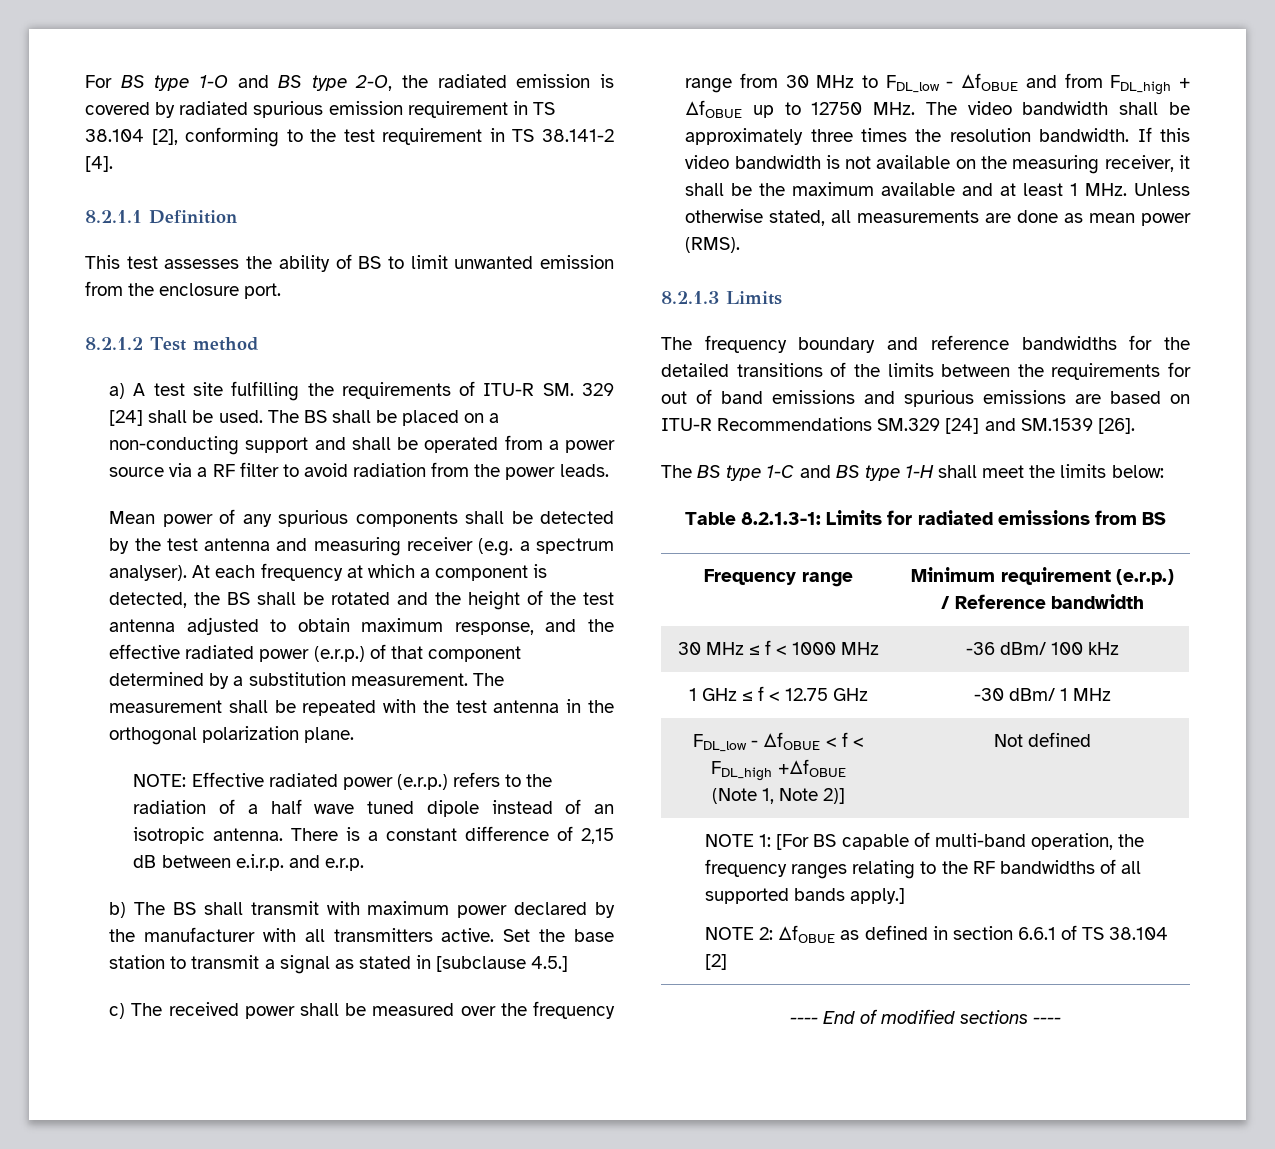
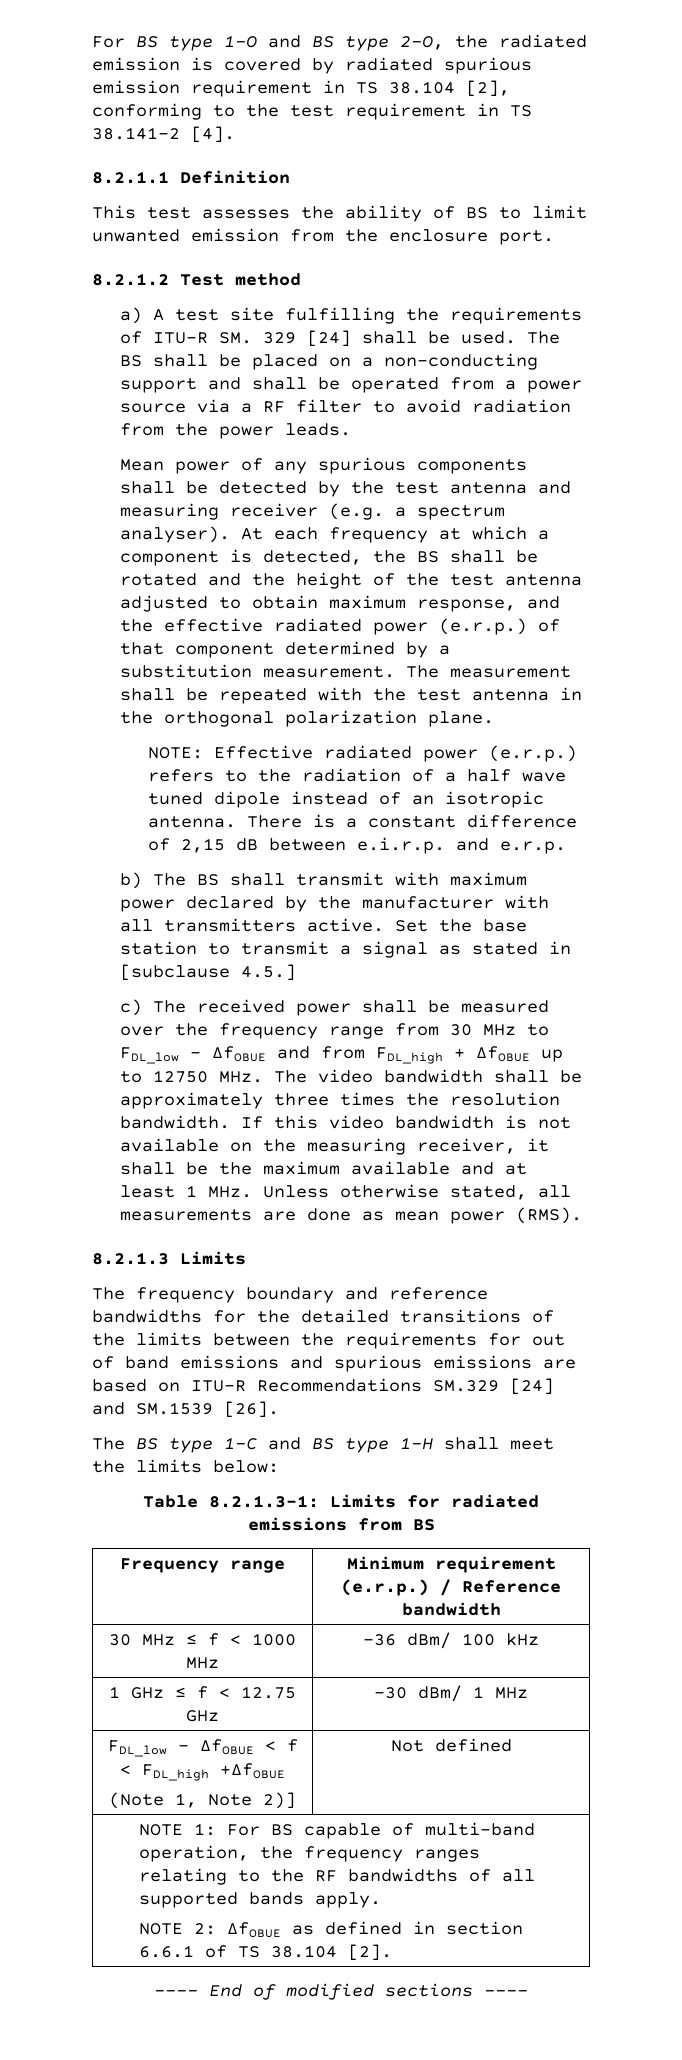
[776,834,810,850] [For -> [227,1824,261,1836] For
[850,888,906,904] apply.] -> [315,1892,382,1908] apply.
[704,954,727,970] [2] -> [348,1944,393,1961] [2].

